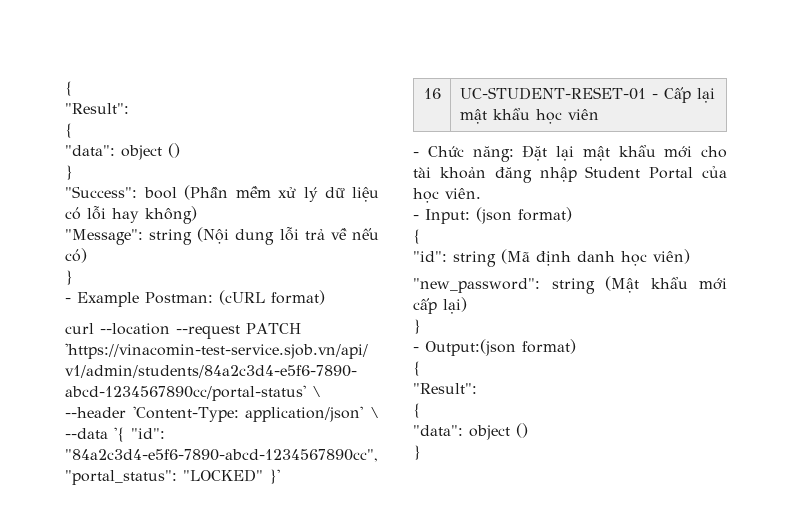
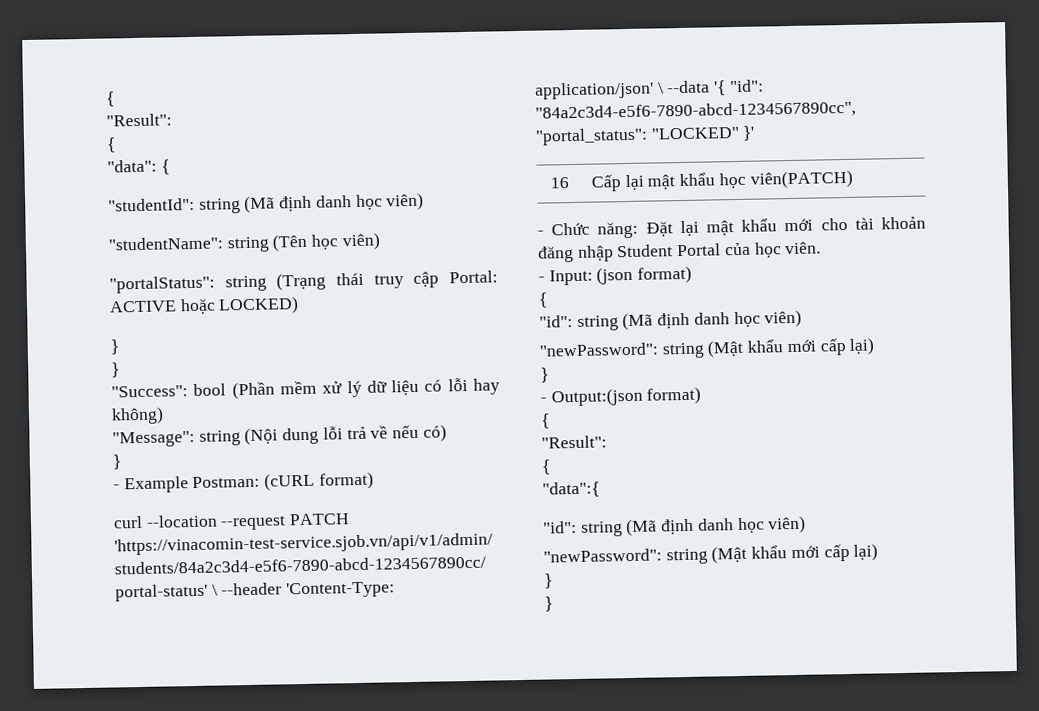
[65,81,73,96] [65,103,129,114] [65,123,73,138] [65,143,180,160] { // "Result": // { // "data": object () -> [106,91,115,107] [106,113,172,127] [106,137,116,153] [107,159,170,175] [108,192,425,214] [108,232,381,253] [109,270,498,294] [109,296,300,315] [110,339,119,355] { // "Result": // { // "data": { // "studentId": string (Mã định danh học viên) // "studentName": string (Tên học viên) // "portalStatus": string (Trạng thái truy cập Portal: ACTIVE hoặc LOCKED) // }
[459,87,658,100] UC-STUDENT-RESET-01 - -> (569, 183) none
[567,109,599,120] viên -> [749,169,853,189] viên(PATCH)
[413,278,540,293] "new_password": -> [539,342,659,357] "newPassword":
[413,423,528,440] [413,445,421,460] "data": object () // } -> [542,481,600,498] [543,515,807,537] [543,543,879,565] [544,573,553,589] [544,596,553,612] "data":{ // "id": string (Mã định danh học viên) // "newPassword": string (Mật khẩu mới cấp lại) // } // }

